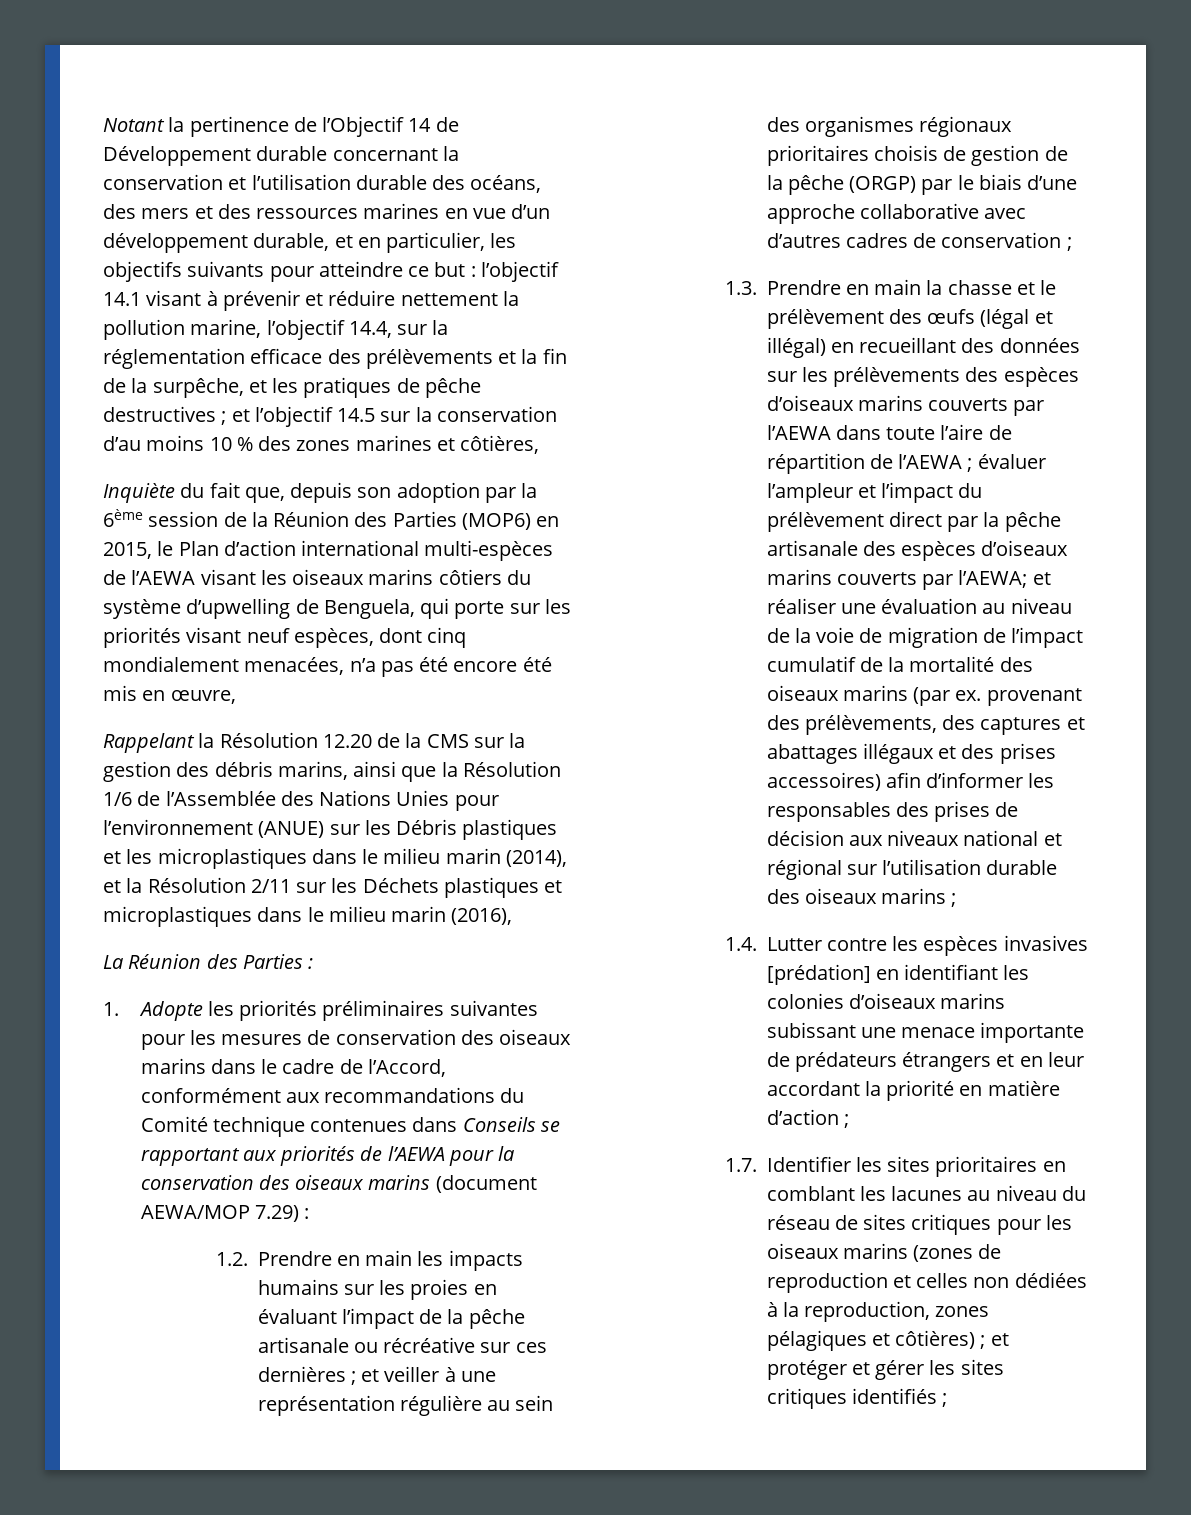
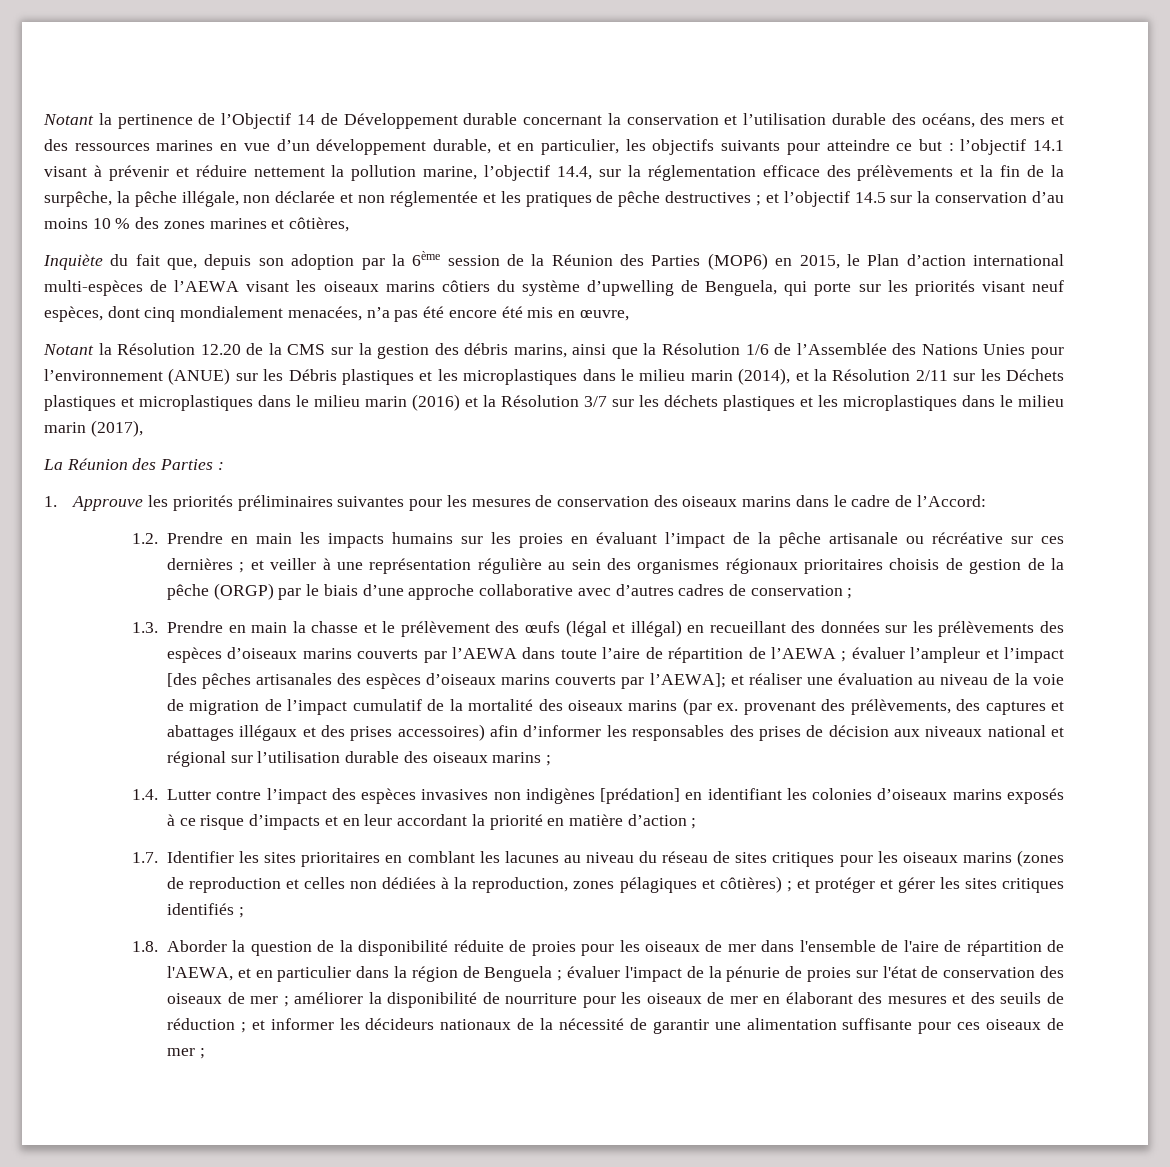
(244, 388) none -> [116,191,478,207] la pêche illégale, non déclarée et non réglementée
[103,733,195,753] Rappelant -> [43,344,94,355] Notant
[451,908,513,925] (2016), -> [412,394,1064,411] [44,420,143,437] (2016) et la Résolution 3/7 sur les déchets plastiques et les microplastiques dans le milieu marin (2017),
[138,1001,203,1021] Adopte -> [72,496,144,511] Approuve
[367,1059,446,1077] [140,1087,525,1103] [140,1116,560,1137] [140,1146,515,1166] [140,1175,537,1193] [140,1205,310,1222] l’Accord, conformément aux recommandations du Comité technique contenues dans Conseils se rapportant aux priorités de l’AEWA pour la conservation des oiseaux marins (document AEWA/MOP 7.29) : -> [916,495,986,507] l’Accord:
[958,483,983,498] [766,511,1061,532] [766,540,1069,561] [766,569,1028,590] du prélèvement direct par la pêche artisanale des espèces d’oiseaux marins couverts par l’AEWA; -> [167,673,726,689] [des pêches artisanales des espèces d’oiseaux marins couverts par l’AEWA];
[892,935,1088,956] les espèces invasives -> [266,788,595,804] l’impact des espèces invasives non indigènes
[766,1022,1085,1043] [766,1052,992,1072] subissant une menace importante de prédateurs étrangers -> [1007,788,1065,804] [167,814,321,830] exposés à ce risque d’impacts
(948, 1400) none -> [132,940,1065,956] [167,966,1064,982] [167,992,1065,1008] [167,1018,1065,1034] [167,1048,205,1059] // 1.8. Aborder la question de la disponibilité réduite de proies pour les oiseaux de mer dans l'ensemble de l'aire de répartition de l'AEWA, et en particulier dans la région de Benguela ; évaluer l'impact de la pénurie de proies sur l'état de conservation des oiseaux de mer ; améliorer la disponibilité de nourriture pour les oiseaux de mer en élaborant des mesures et des seuils de réduction ; et informer les décideurs nationaux de la nécessité de garantir une alimentation suffisante pour ces oiseaux de mer ;

